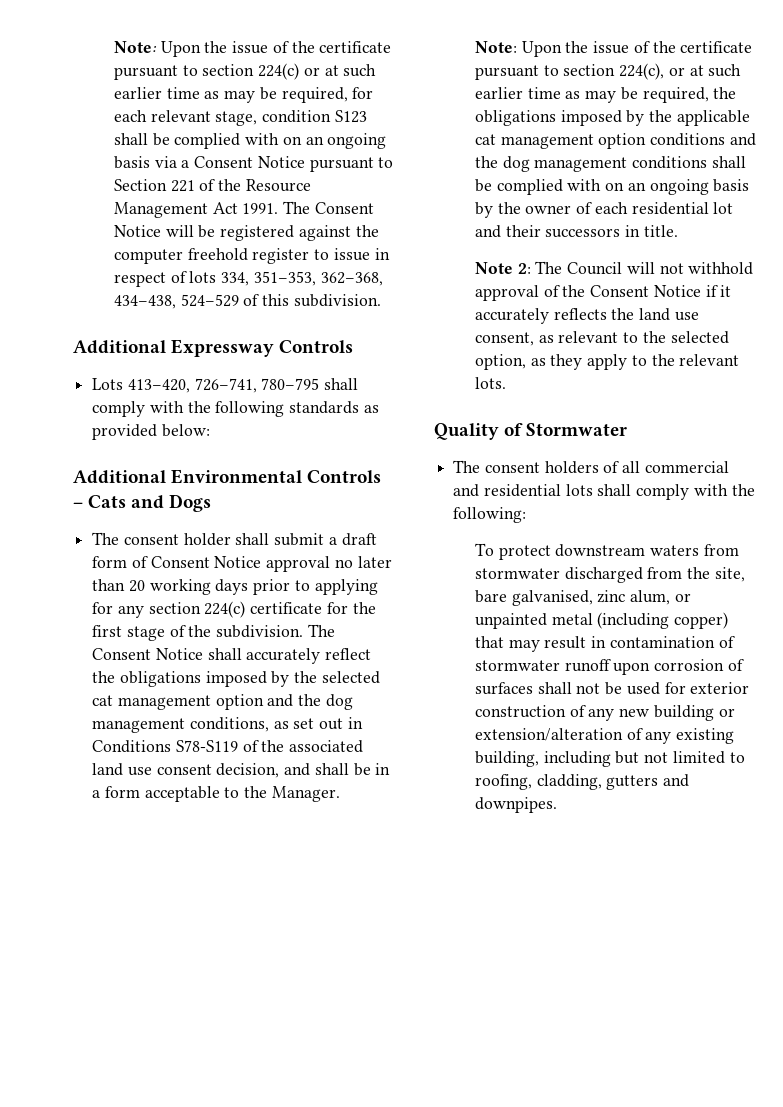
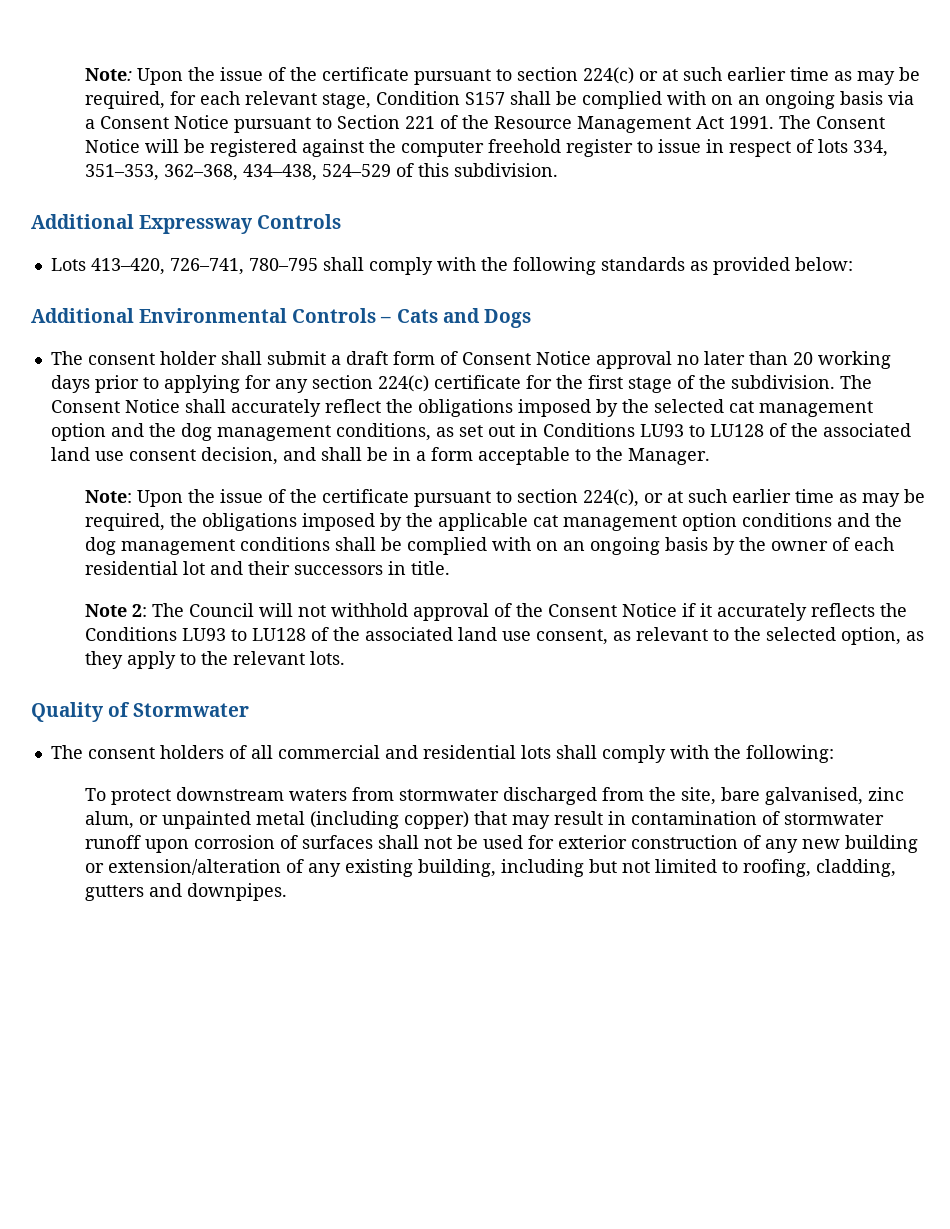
[262,110,367,123] condition S123 -> [376,91,506,105] Condition S157
[175,740,238,752] S78-S119 -> [639,424,764,437] LU93 to LU128
(635, 314) none -> [85,627,454,641] Conditions LU93 to LU128 of the associated

